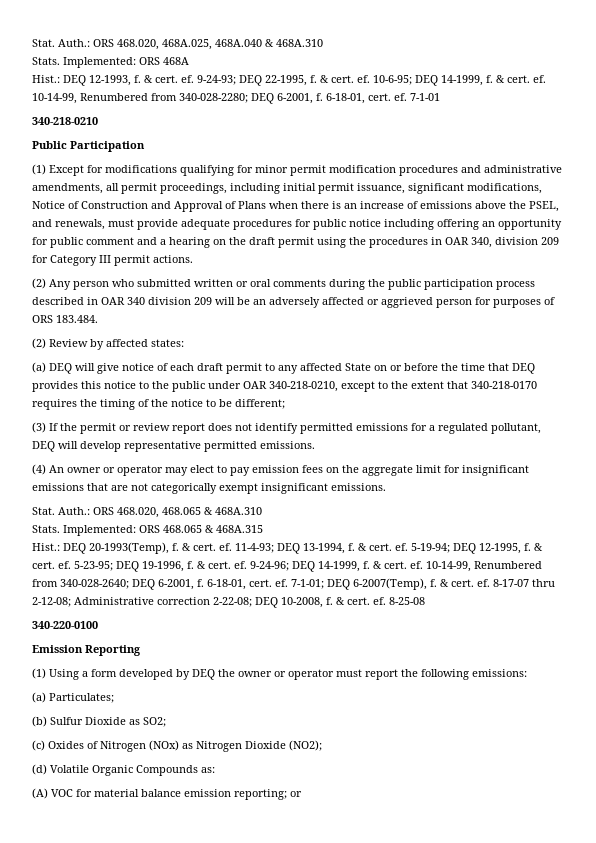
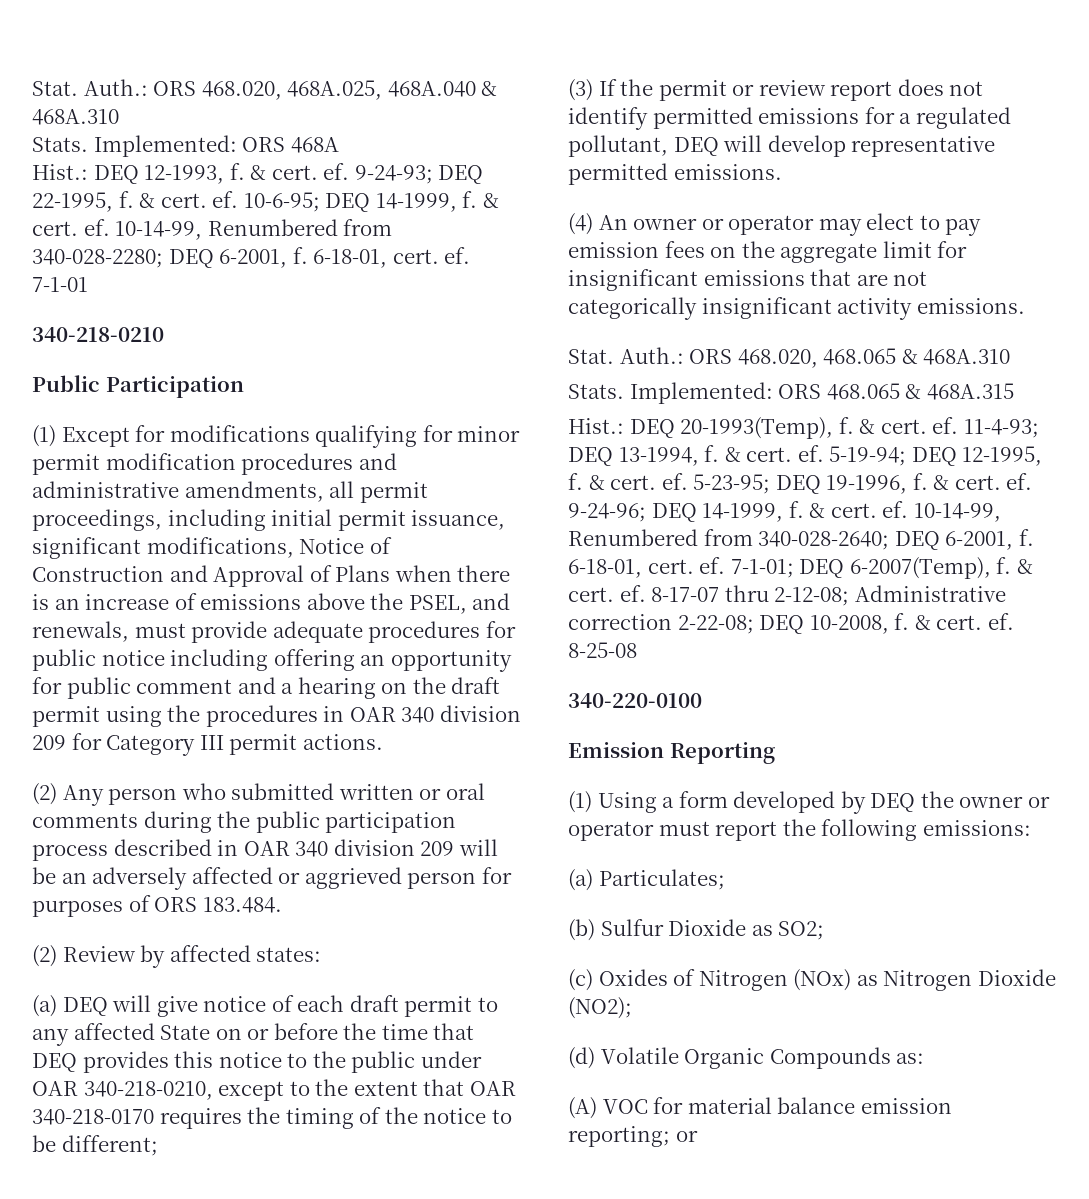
[471,237,492,248] 340, -> [401,707,435,723] 340
(468, 385) none -> [469,1081,516,1096] OAR
[219,483,328,494] exempt insignificant -> [701,297,913,320] insignificant activity

